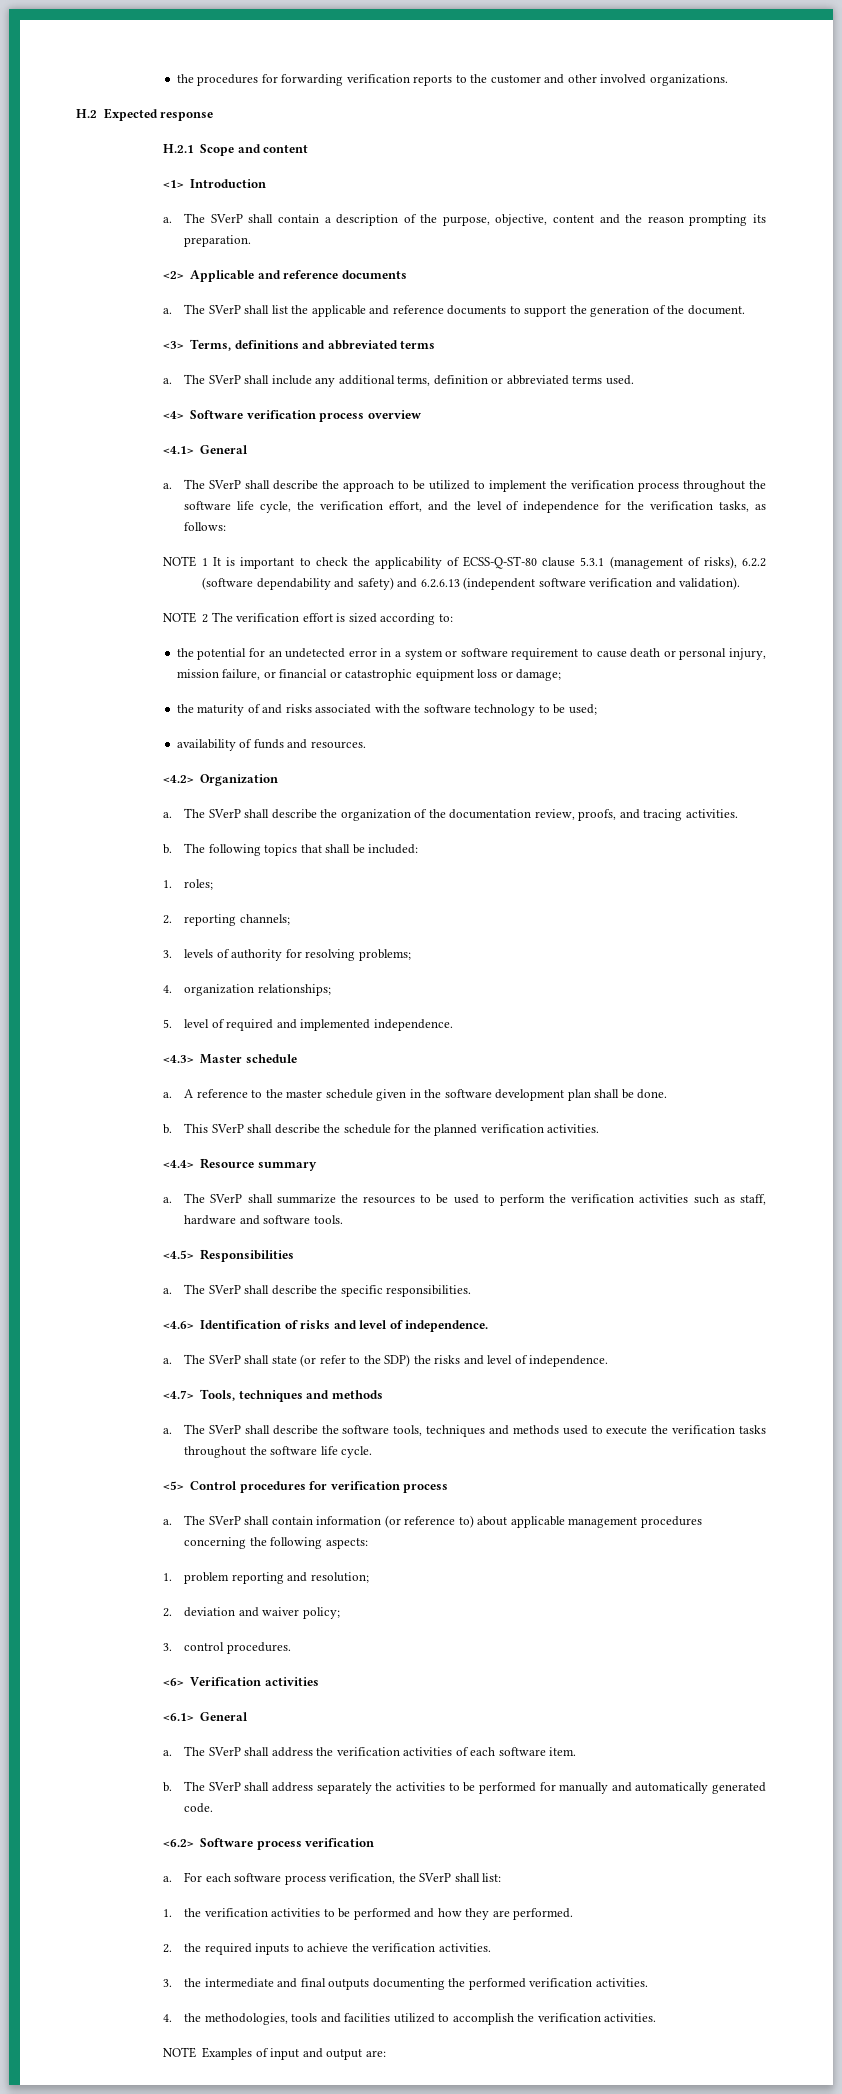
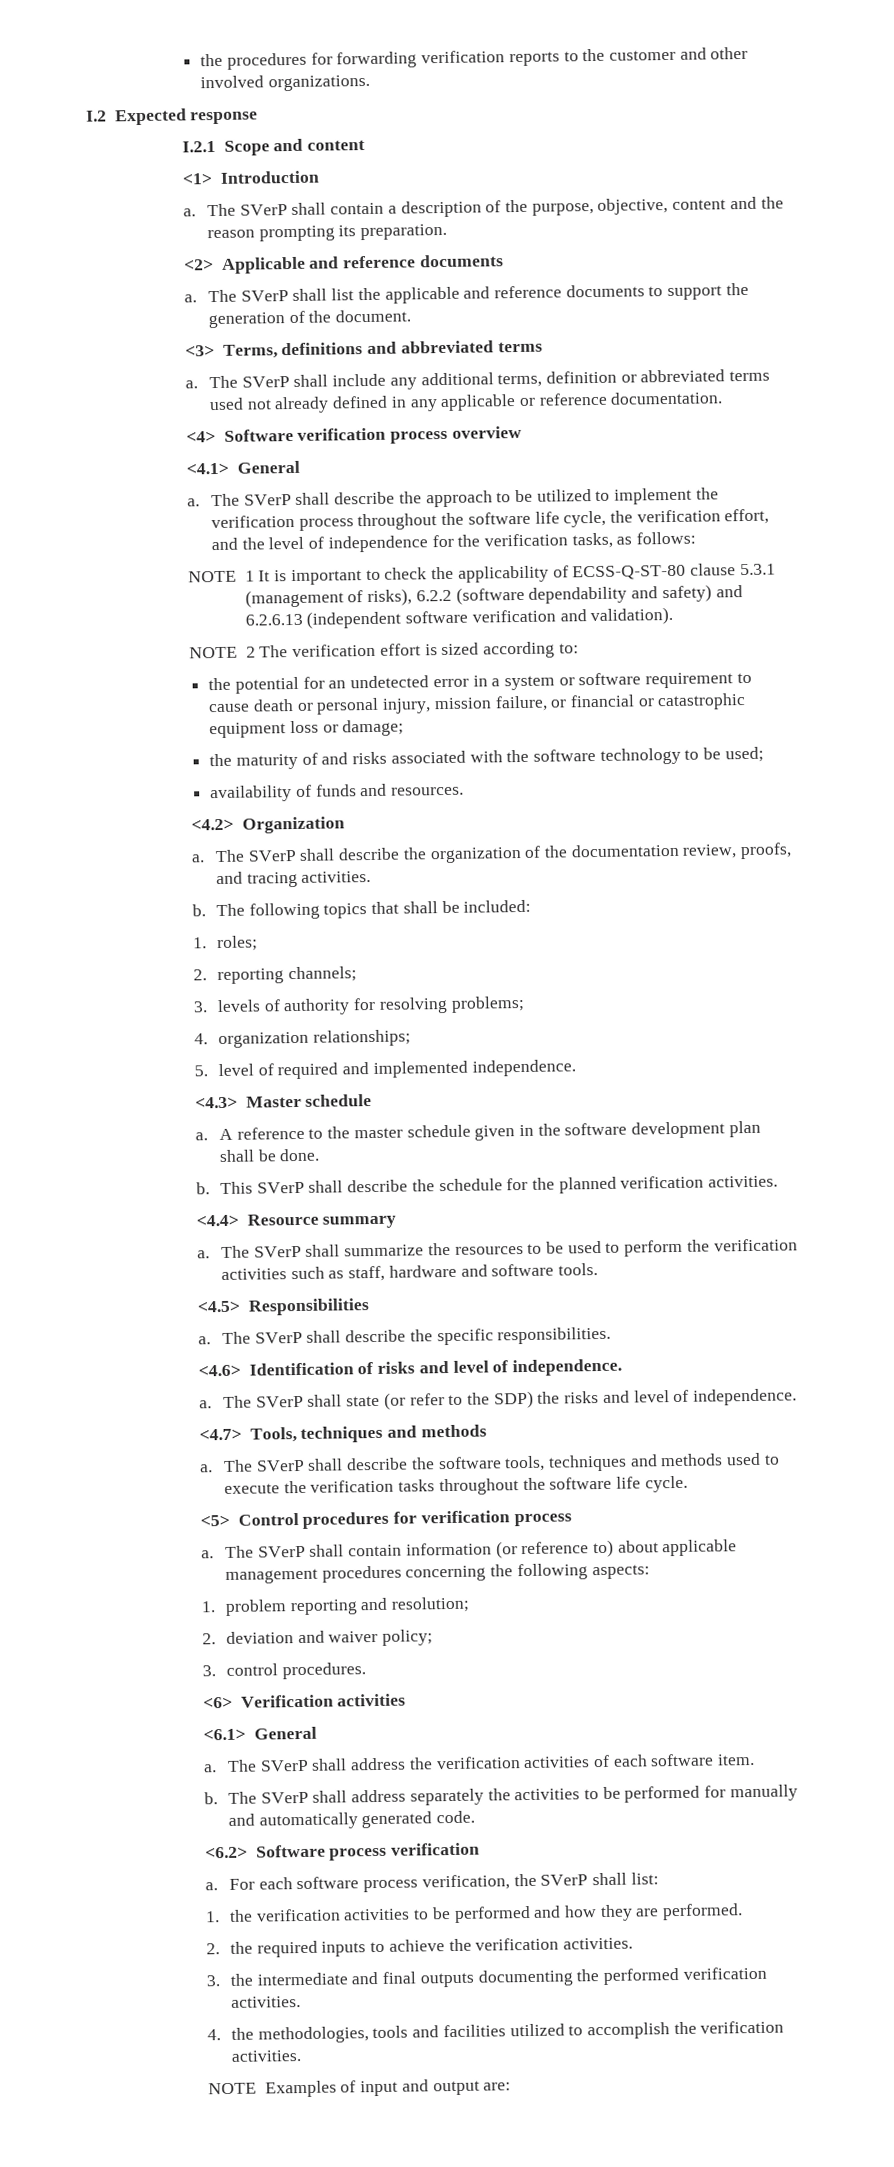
[76,109,97,118] H.2 -> [86,110,107,122] I.2
[162,144,194,153] H.2.1 -> [181,140,216,153] I.2.1
[605,375,634,385] used. -> [208,391,724,414] used not already defined in any applicable or reference documentation.

